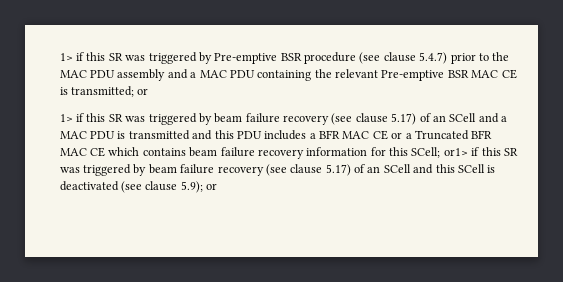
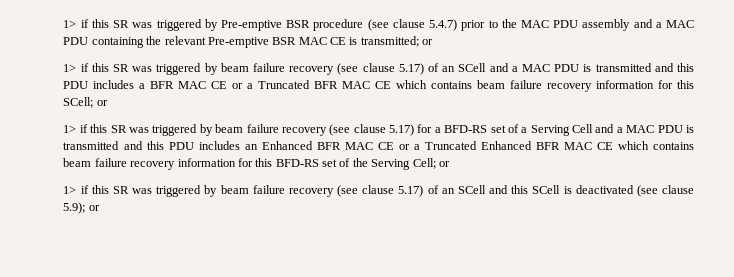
[443,148,468,156] or1> -> [96,100,108,106] [63,124,694,136] [63,141,695,150] [63,158,450,170] [63,186,77,194] or // 1> if this SR was triggered by beam failure recovery (see clause 5.17) for a BFD-RS set of a Serving Cell and a MAC PDU is transmitted and this PDU includes an Enhanced BFR MAC CE or a Truncated Enhanced BFR MAC CE which contains beam failure recovery information for this BFD-RS set of the Serving Cell; or // 1>

